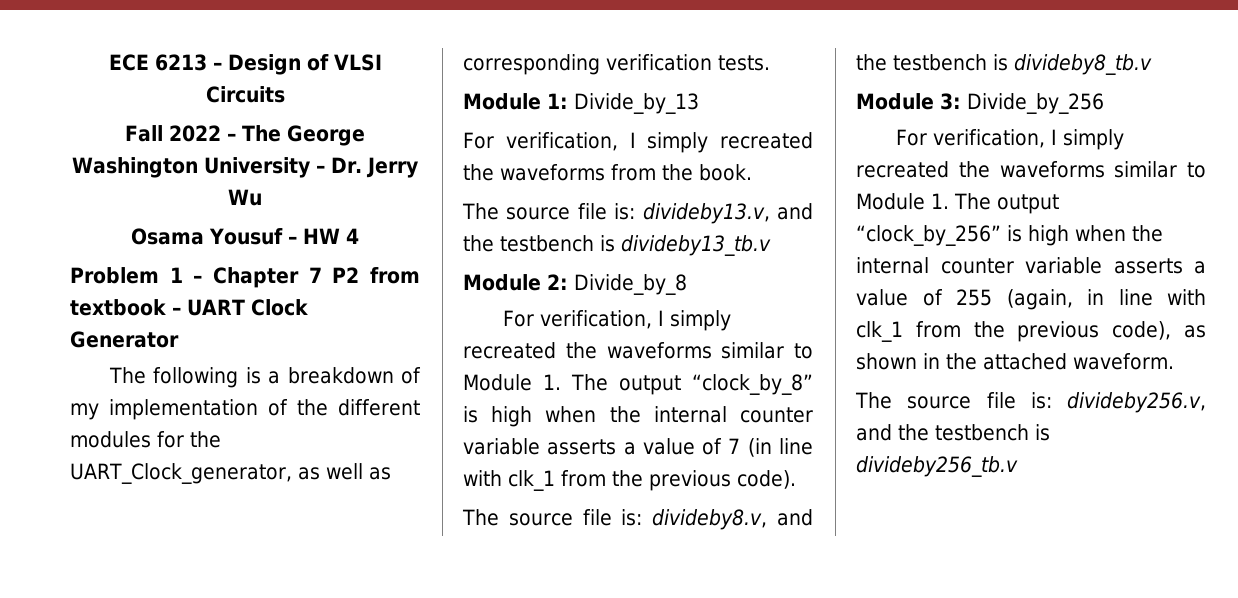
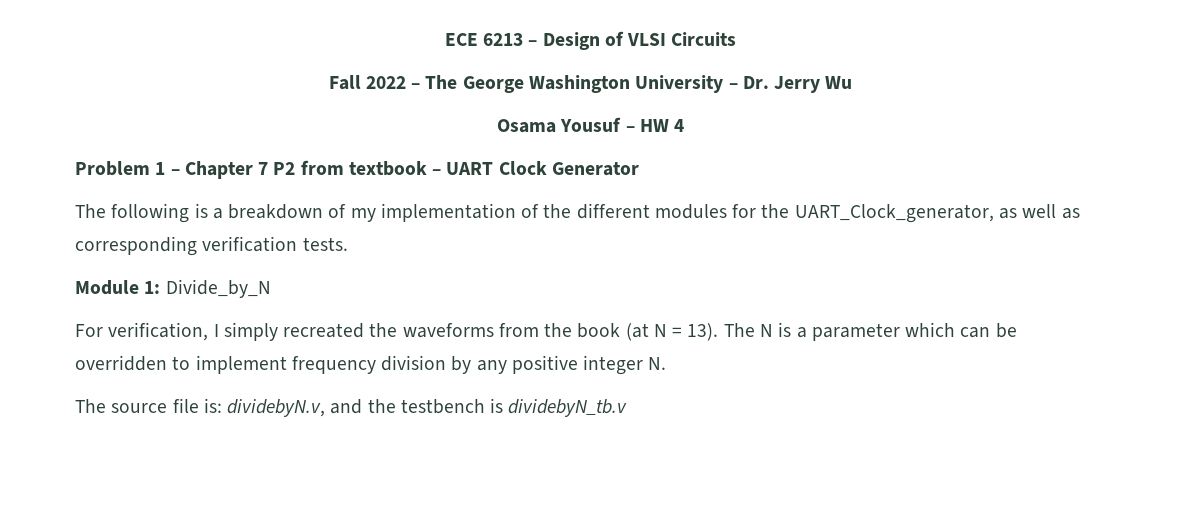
[574,93,699,114] Divide_by_13 -> [165,279,271,298] Divide_by_N
[699,164,752,181] [462,203,813,224] [463,235,771,256] [463,274,687,295] [503,310,732,331] [463,342,813,359] [463,374,813,395] [463,406,813,427] [463,438,813,457] [463,470,796,491] [462,509,813,530] [856,54,1152,75] [856,93,1104,114] [896,129,1125,150] [856,161,1206,178] [856,193,1059,214] [856,225,1163,246] [856,257,1206,274] [856,289,1206,310] [856,321,1206,342] [856,353,1174,370] [855,392,1206,413] [856,424,1050,441] [856,456,1018,477] book. // The source file is: divideby13.v, and the testbench is divideby13_tb.v // Module 2: Divide_by_8 // For verification, I simply recreated the waveforms similar to Module 1. The output “clock_by_8” is high when the internal counter variable asserts a value of 7 (in line with clk_1 from the previous code). // The source file is: divideby8.v, and the testbench is divideby8_tb.v // Module 3: Divide_by_256 // For verification, I simply recreated the waveforms similar to Module 1. The output “clock_by_256” is high when the internal counter variable asserts a value of 255 (again, in line with clk_1 from the previous code), as shown in the attached waveform. // The source file is: divideby256.v, and the testbench is divideby256_tb.v -> [577,322,1017,341] [75,355,667,375] [75,398,628,417] book (at N = 13). The N is a parameter which can be overridden to implement frequency division by any positive integer N. // The source file is: dividebyN.v, and the testbench is dividebyN_tb.v

